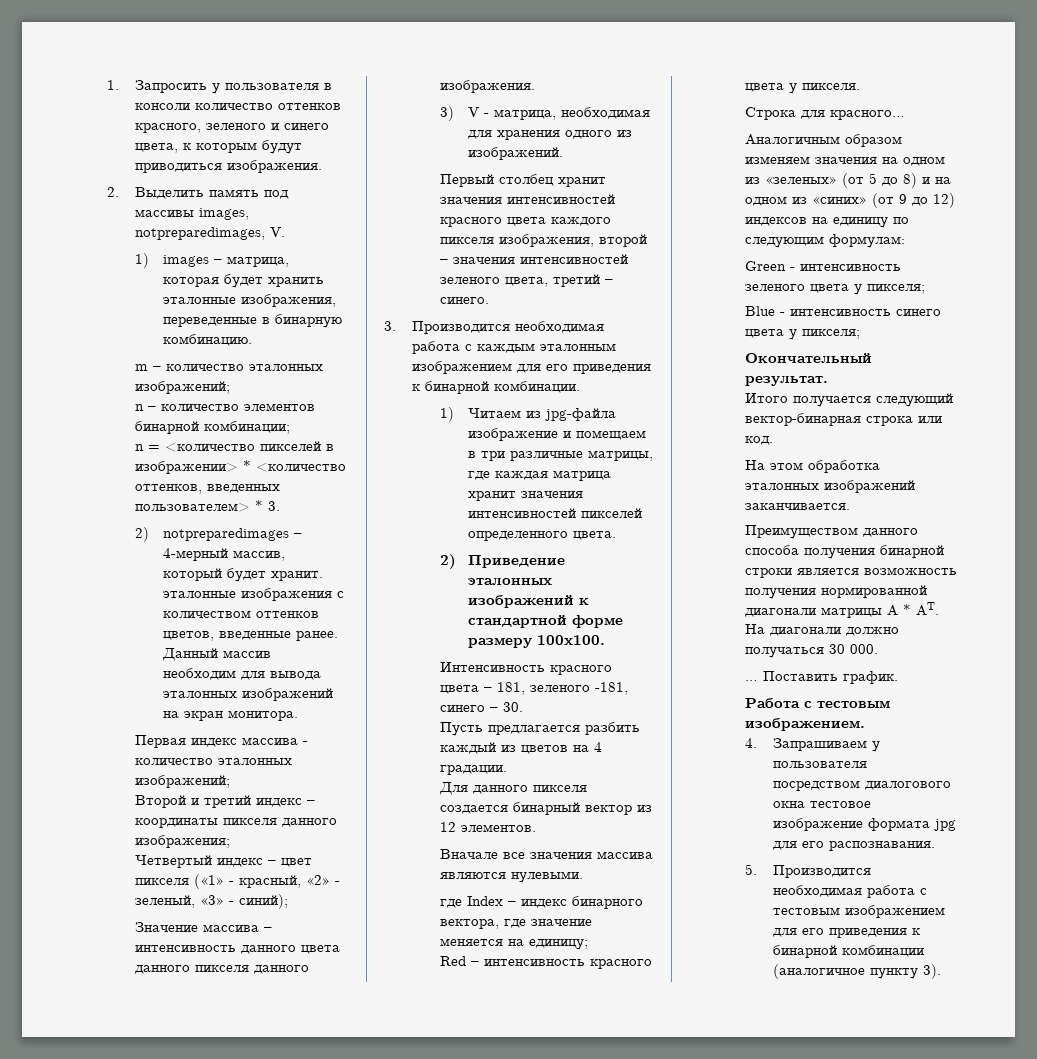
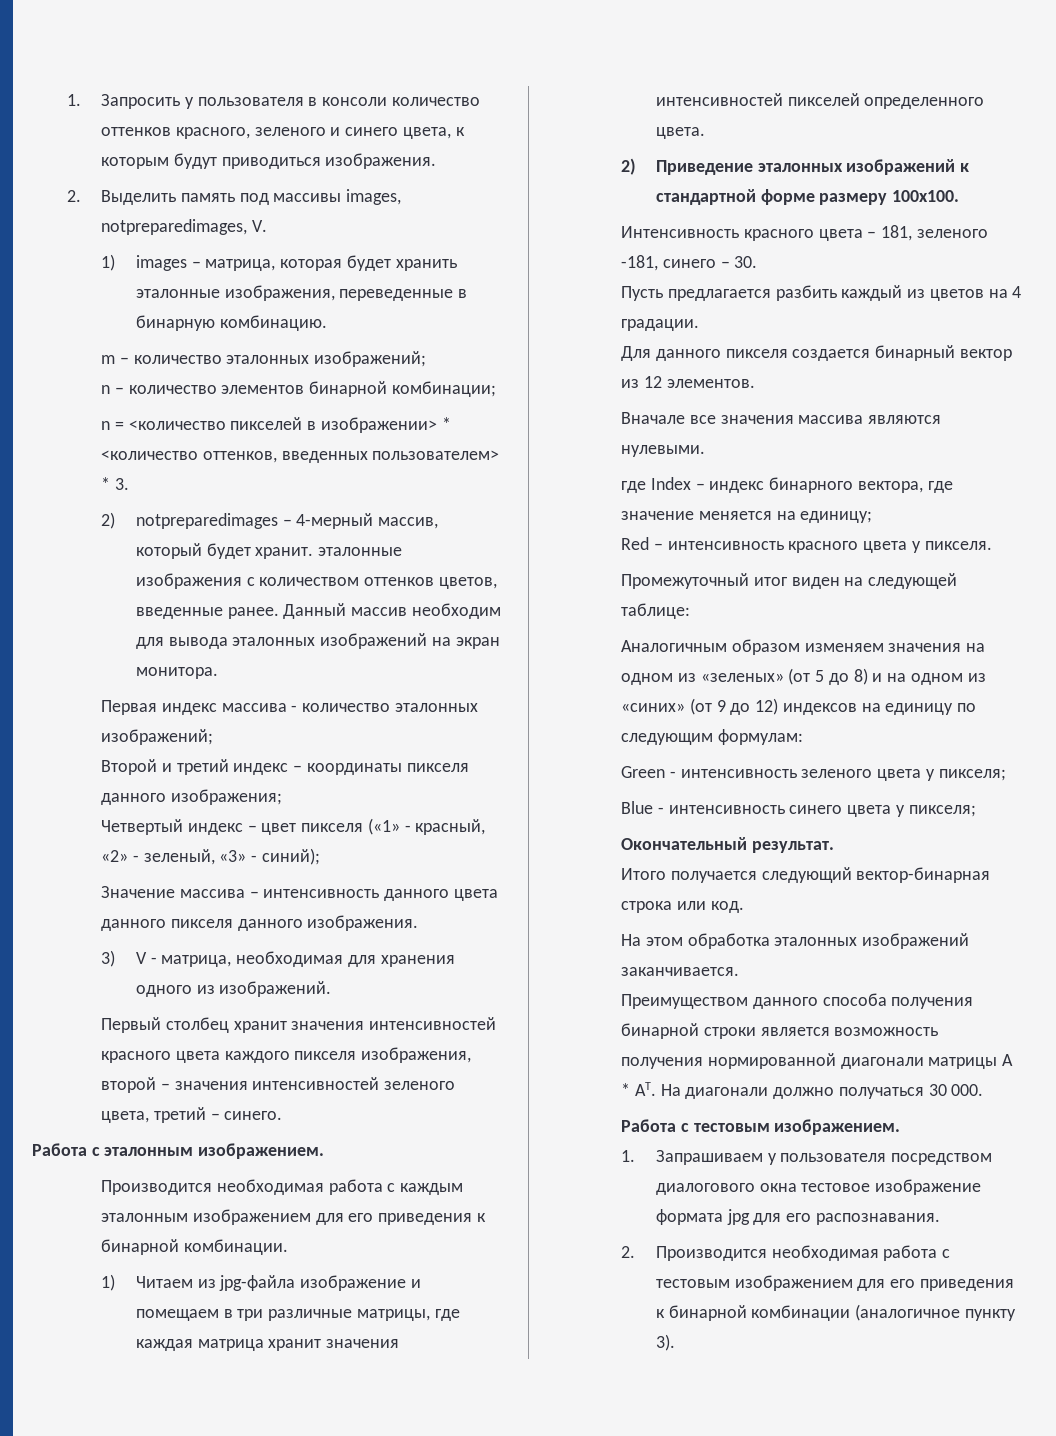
[384,321,396,331] 3. -> [32,1143,325,1159] Работа с эталонным изображением. //
[744,107,905,120] Строка для красного… -> [621,573,958,589] [621,603,691,619] Промежуточный итог виден на следующей таблице:
[744,671,898,684] // … Поставить график. -> (984, 1090) none
[744,738,757,748] 4. -> [621,1150,636,1162] 1.
[744,864,757,875] 5. -> [621,1246,636,1258] 2.

